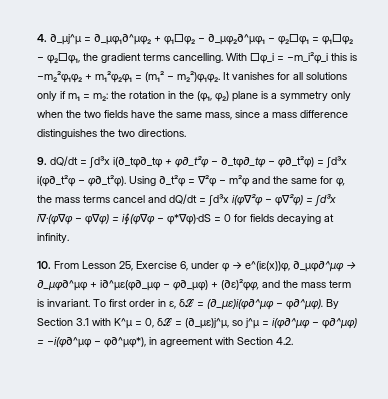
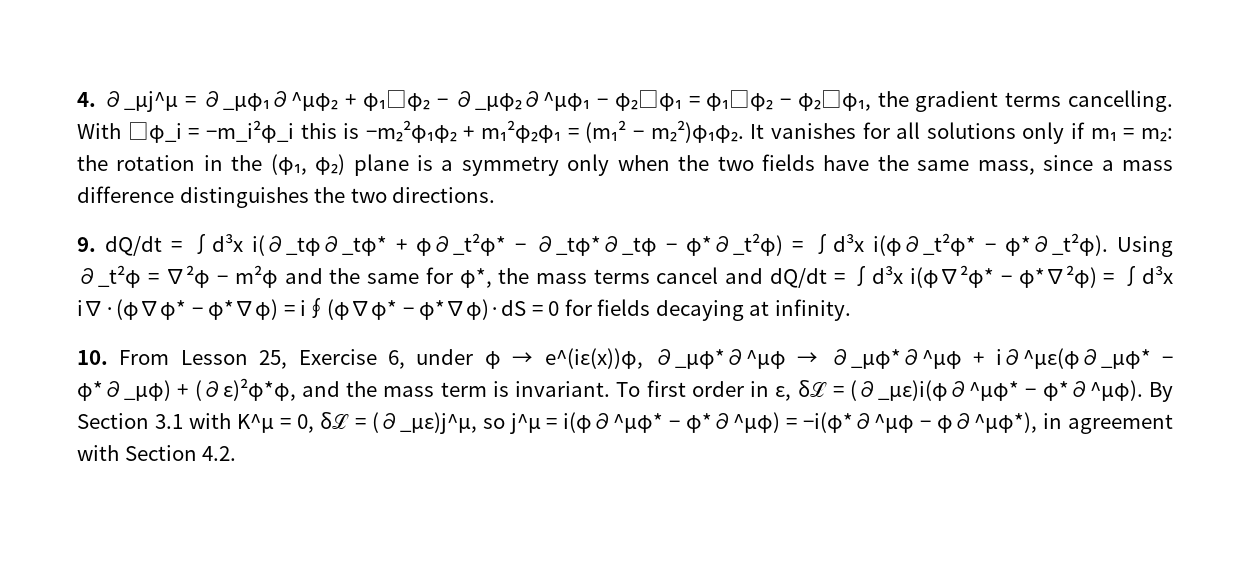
[113,156,347,168] [37,175,126,187] i(∂_tφ∂_tφ + φ∂_t²φ − ∂_tφ∂_tφ − φ∂_t²φ) = ∫d³x i(φ∂_t²φ − φ∂_t²φ). -> [252,233,1108,256] i(∂_tφ∂_tφ* + φ∂_t²φ* − ∂_tφ*∂_tφ − φ*∂_t²φ) = ∫d³x i(φ∂_t²φ* − φ*∂_t²φ).
[336,178,345,187] φ, -> [459,268,492,288] φ*,
[232,194,336,206] [37,213,155,225] i(φ∇²φ − φ∇²φ) = ∫d³x i∇·(φ∇φ − φ∇φ) = i∮(φ∇φ -> [910,265,1174,288] [77,298,398,320] i(φ∇²φ* − φ*∇²φ) = ∫d³x i∇·(φ∇φ* − φ*∇φ) = i∮(φ∇φ*
[293,261,356,272] [37,279,259,291] ∂_μφ∂^μφ → ∂_μφ∂^μφ + i∂^με(φ∂_μφ − φ∂_μφ) + (∂ε)²φφ, -> [653,348,1173,369] [77,378,296,401] ∂_μφ*∂^μφ → ∂_μφ*∂^μφ + i∂^με(φ∂_μφ* − φ*∂_μφ) + (∂ε)²φ*φ,
[207,299,323,310] (∂_με)i(φ∂^μφ − φ∂^μφ). -> [850,380,1143,401] (∂_με)i(φ∂^μφ* − φ*∂^μφ).
[272,318,357,329] [37,337,92,348] i(φ∂^μφ − φ∂^μφ) = −i(φ∂^μφ -> [563,412,915,433] i(φ∂^μφ* − φ*∂^μφ) = −i(φ*∂^μφ

